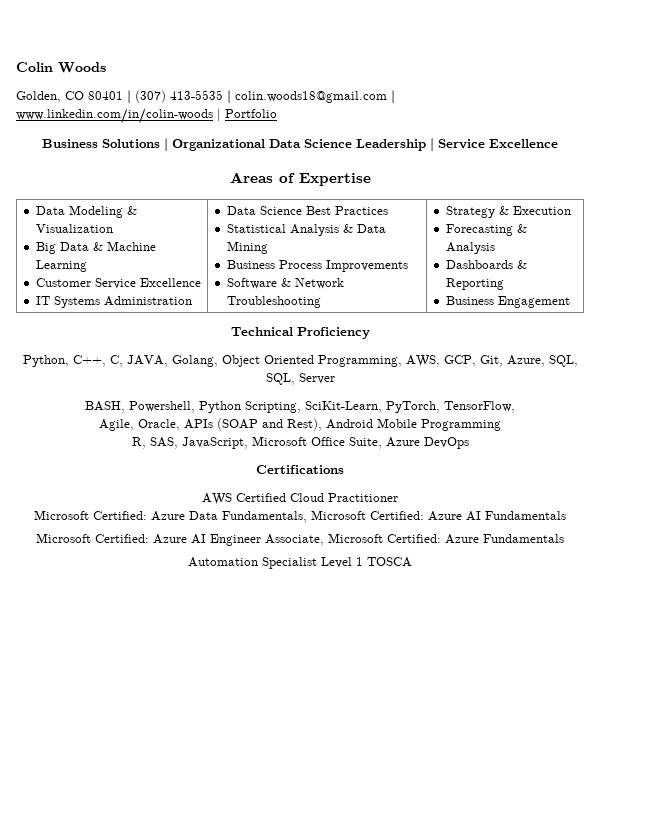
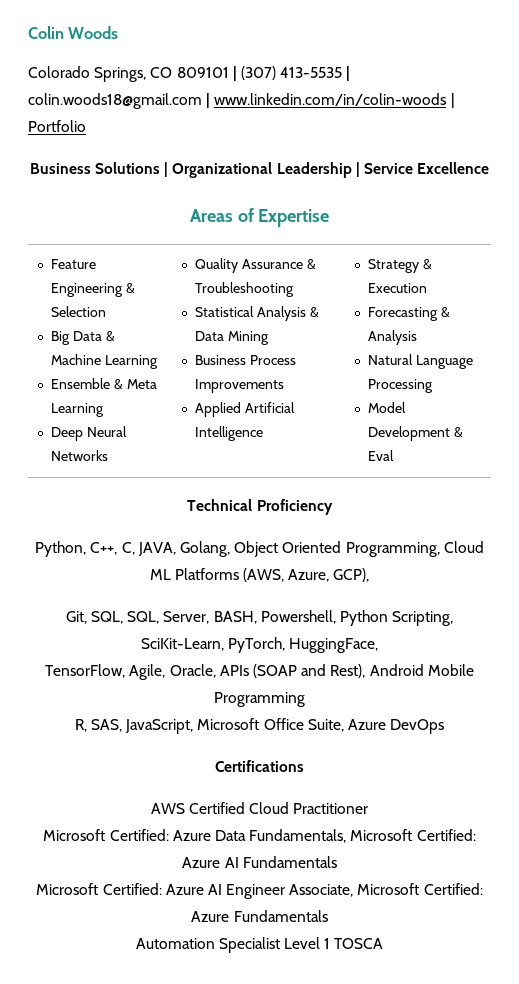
[16,91,123,103] Golden, CO 80401 -> [28,66,229,82] Colorado Springs, CO 809101
[269,139,352,148] Data Science -> (273, 170) none
[36,205,138,218] [36,224,114,233] Data Modeling & Visualization -> [50,259,96,269] [50,283,135,297] [50,306,106,317] Feature Engineering & Selection
[36,278,202,289] [36,296,193,308] [227,206,389,215] Customer Service Excellence // IT Systems Administration | Data Science Best Practices -> [50,378,157,389] [50,403,104,417] [50,426,127,441] [50,450,108,461] [194,258,316,273] [194,282,294,297] Ensemble & Meta Learning // Deep Neural Networks | Quality Assurance & Troubleshooting
[227,278,345,289] [227,296,322,308] Software & Network Troubleshooting -> [194,402,295,417] [194,426,263,441] Applied Artificial Intelligence
[446,260,528,269] [446,278,505,290] [446,296,571,308] Dashboards & Reporting // Business Engagement -> [367,354,473,369] [367,379,433,393] [367,402,406,413] [367,426,463,441] [367,450,394,461] Natural Language Processing // Model Development & Eval
[405,355,545,367] AWS, GCP, Git, Azure, -> [443,541,484,553] [149,568,370,582] [65,611,87,624] Cloud ML Platforms (AWS, Azure, GCP), // Git,
[298,373,335,384] Server // -> [163,611,210,624] Server,
(440, 407) none -> [289,638,379,653] HuggingFace, //
(515, 407) // -> (126, 671) none

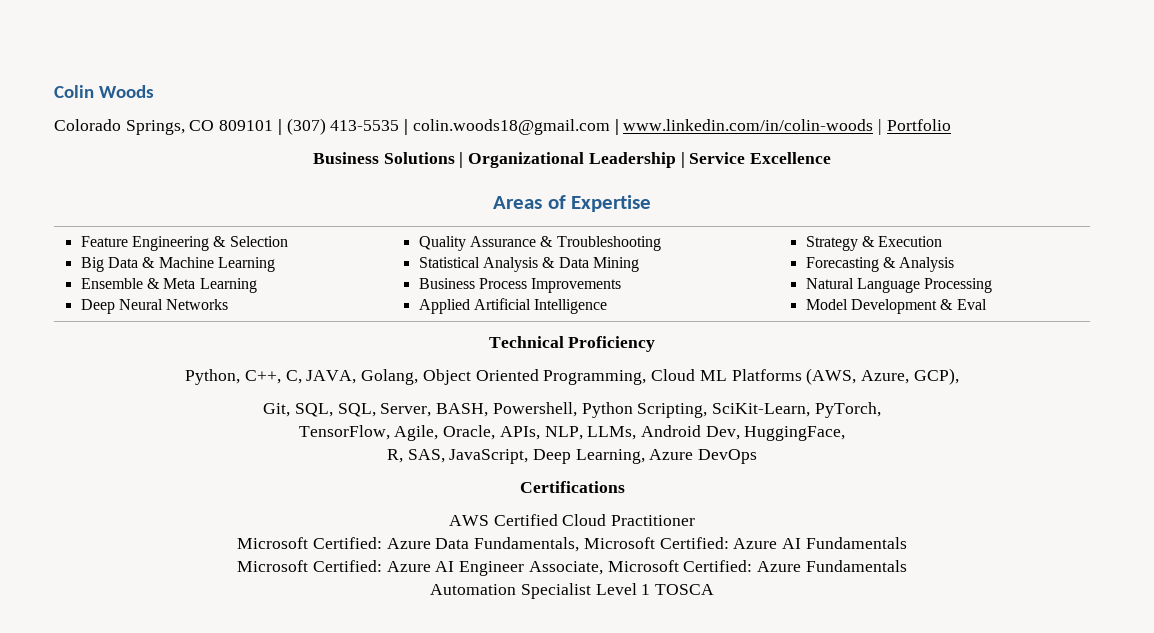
[289,638,379,653] HuggingFace, -> (881, 410) none
[219,664,474,678] [214,692,305,707] APIs (SOAP and Rest), Android Mobile Programming -> [499,425,846,441] APIs, NLP, LLMs, Android Dev, HuggingFace,
[197,718,344,732] Microsoft Office Suite, -> [533,449,645,464] Deep Learning,

